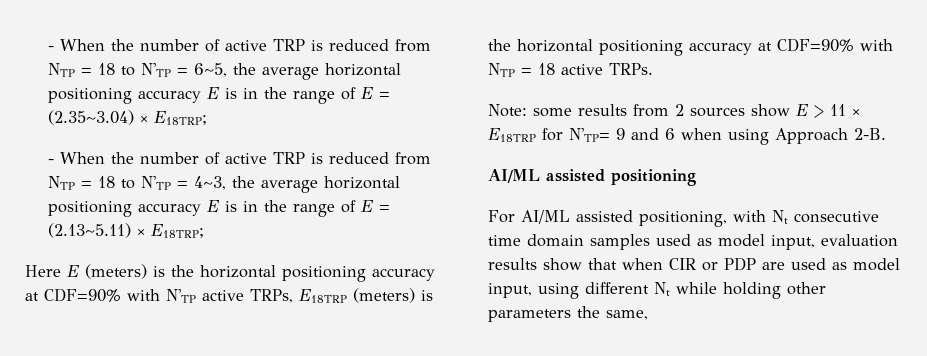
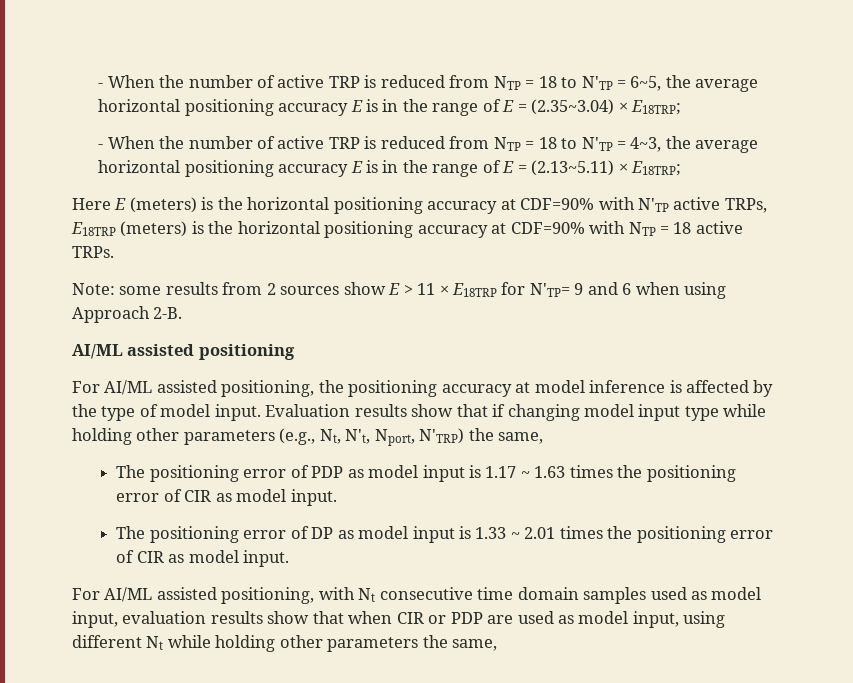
(696, 177) none -> [72,380,774,397] [72,404,767,421] [72,428,544,446] [116,465,736,482] [116,489,337,506] [116,526,774,543] [116,550,290,567] // For AI/ML assisted positioning, the positioning accuracy at model inference is affected by the type of model input. Evaluation results show that if changing model input type while holding other parameters (e.g., Nt, N't, Nport, N'TRP) the same, // The positioning error of PDP as model input is 1.17 ~ 1.63 times the positioning error of CIR as model input. // The positioning error of DP as model input is 1.33 ~ 2.01 times the positioning error of CIR as model input.

